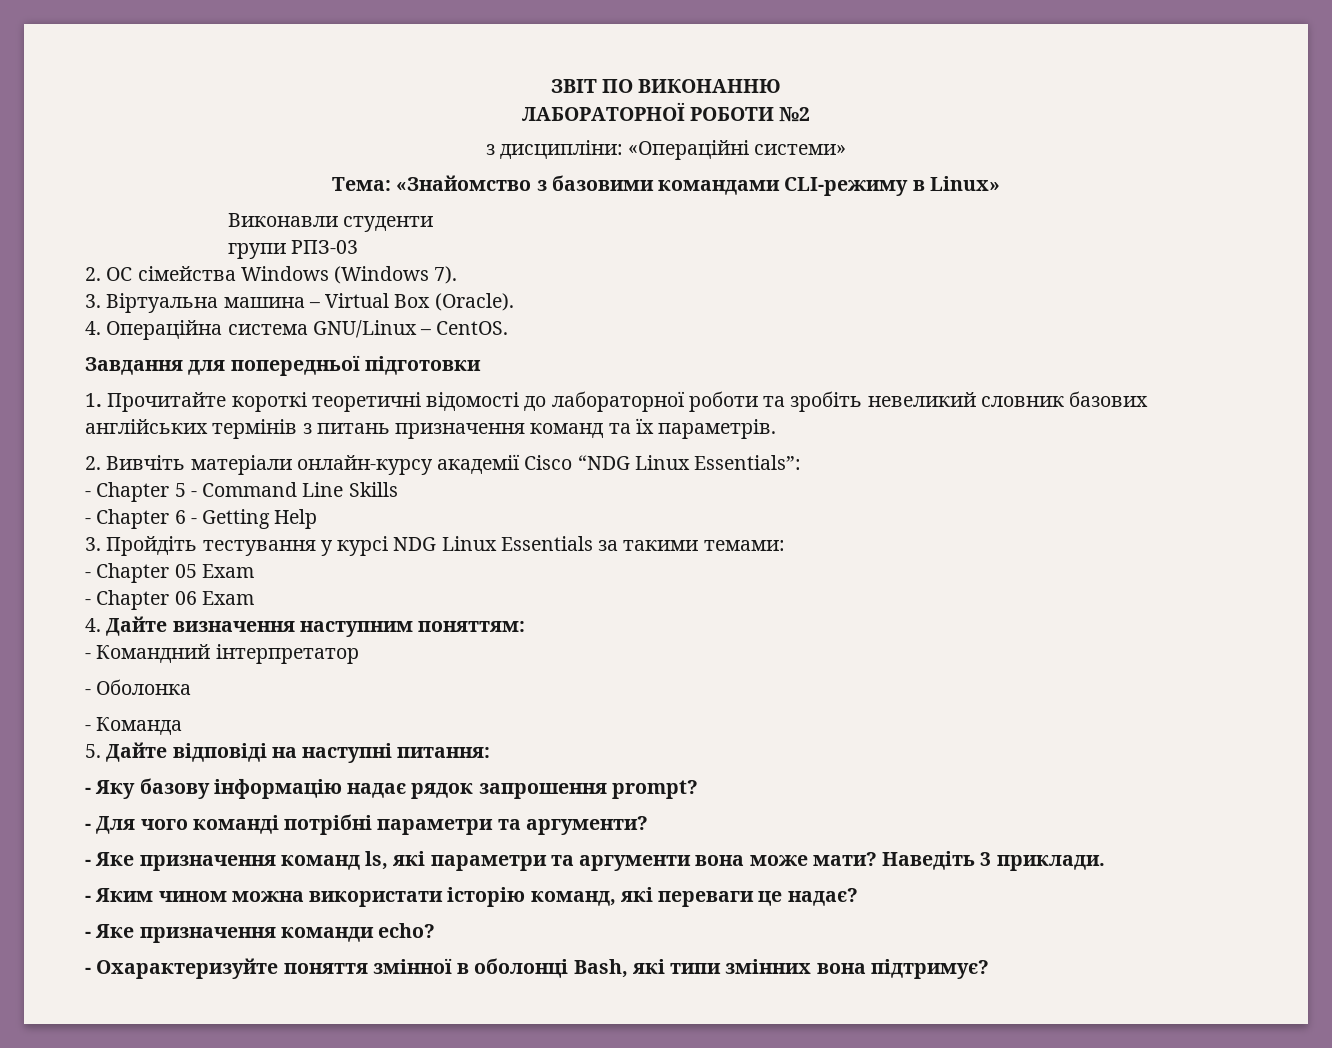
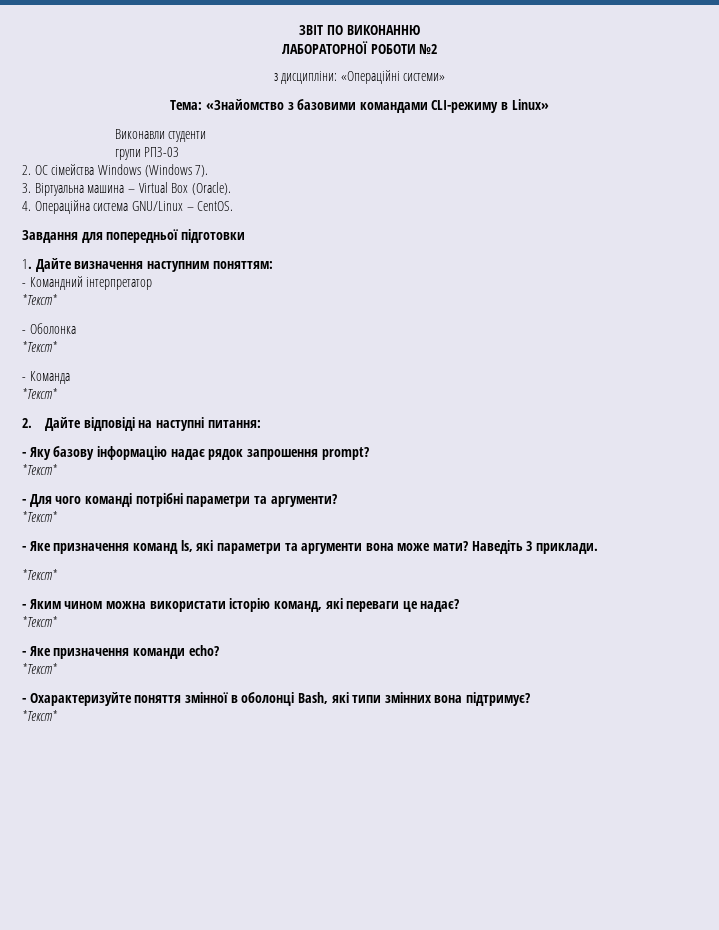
[107,391,1149,412] [85,418,777,439] [85,454,802,475] [85,482,398,502] [85,509,318,529] [85,536,785,556] [85,563,254,583] [85,590,254,610] [85,618,101,632] Прочитайте короткі теоретичні відомості до лабораторної роботи та зробіть невеликий словник базових англійських термінів з питань призначення команд та їх параметрів. // 2. Вивчіть матеріали онлайн-курсу академії Cisco “NDG Linux Essentials”: // - Chapter 5 - Command Line Skills // - Chapter 6 - Getting Help // 3. Пройдіть тестування у курсі NDG Linux Essentials за такими темами: // - Chapter 05 Exam // - Chapter 06 Exam // 4. -> (32, 264) none
(359, 654) none -> [22,294,58,305] // *Текст*
(192, 687) none -> [22,341,58,352] // *Текст*
[85,744,101,758] 5. -> [22,388,58,399] [22,418,32,428] *Текст* // 2.
(698, 789) none -> [22,464,58,475] // *Текст*
(648, 825) none -> [22,511,58,522] // *Текст*
(1105, 863) none -> [22,569,58,580] // *Текст*
(858, 897) none -> [22,616,58,627] // *Текст*
(436, 930) none -> [22,663,58,674] // *Текст*
(989, 969) none -> [22,710,58,721] // *Текст*

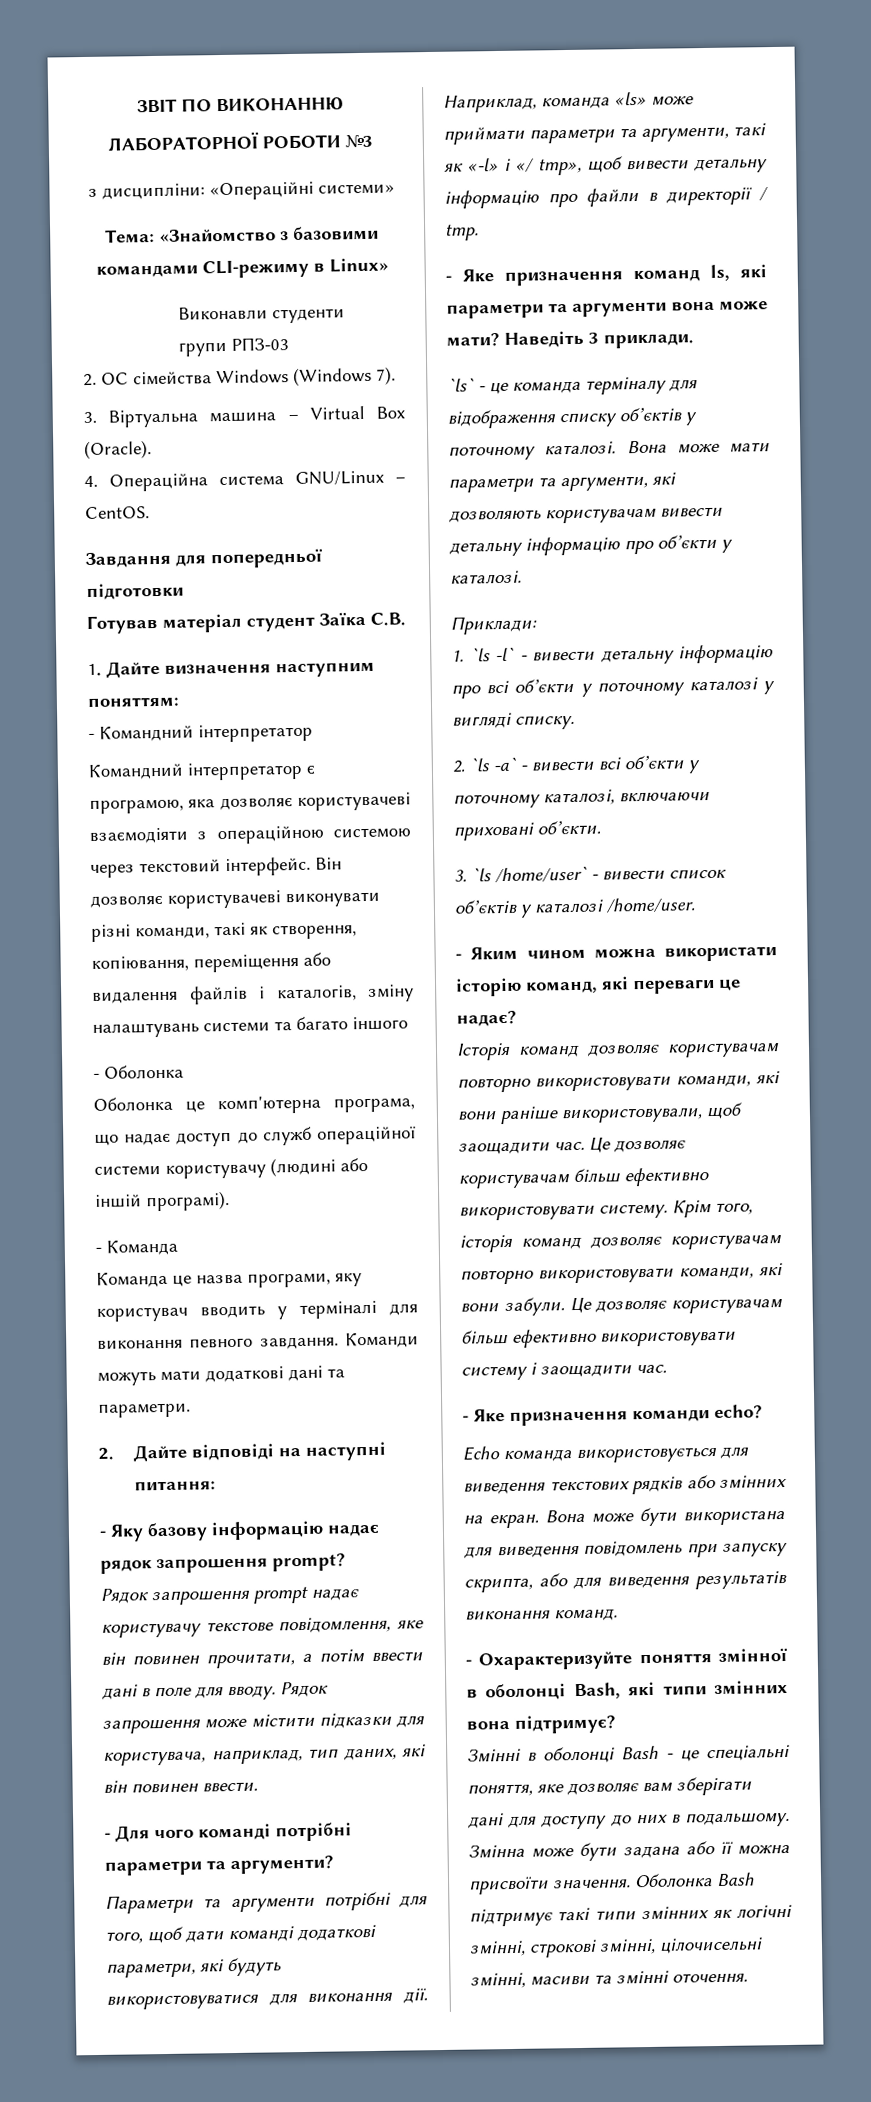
[419,44,438,54] №2 -> [344,134,373,148] №3
(245, 236) none -> [86,611,406,635] // Готував матеріал студент Заїка С.В.
[22,294,58,305] [22,323,76,334] [22,341,58,352] [22,371,70,384] [22,388,58,399] *Текст* // - Оболонка // *Текст* // - Команда // *Текст* -> [88,761,315,781] [89,792,411,814] [89,825,411,845] [90,856,342,878] [90,890,380,909] [91,922,357,942] [91,952,331,973] [92,984,414,1005] [92,1016,408,1038] [93,1064,184,1079] [93,1095,415,1115] [94,1126,416,1147] [94,1157,368,1179] [95,1191,230,1212] [95,1239,178,1256] [96,1271,362,1288] [96,1300,418,1322] [97,1332,419,1350] [97,1365,345,1386] [98,1402,191,1418] Командний інтерпретатор є програмою, яка дозволяє користувачеві взаємодіяти з операційною системою через текстовий інтерфейс. Він дозволяє користувачеві виконувати різні команди, такі як створення, копіювання, переміщення або видалення файлів і каталогів, зміну налаштувань системи та багато іншого // - Оболонка // Оболонка це комп'ютерна програма, що надає доступ до служб операційної системи користувачу (людині або іншій програмі). // - Команда // Команда це назва програми, яку користувач вводить у терміналі для виконання певного завдання. Команди можуть мати додаткові дані та параметри.
[22,464,58,475] *Текст* -> [100,1586,359,1606] [101,1616,425,1638] [101,1649,423,1669] [101,1681,329,1701] [102,1712,425,1734] [103,1744,426,1766] [103,1780,258,1794] Рядок запрошення prompt надає користувачу текстове повідомлення, яке він повинен прочитати, а потім ввести дані в поле для вводу. Рядок запрошення може містити підказки для користувача, наприклад, тип даних, які він повинен ввести.
[22,511,58,522] *Текст* -> [105,1891,428,1914] [105,1924,376,1944] [106,1957,282,1978] [106,1988,428,2010] [443,91,694,113] [443,123,766,145] [444,156,768,176] [444,187,768,209] [445,224,479,241] Параметри та аргументи потрібні для того, щоб дати команді додаткові параметри, які будуть використовуватися для виконання дії. Наприклад, команда «ls» може приймати параметри та аргументи, такі як «-l» і «/ tmp», щоб вивести детальну інформацію про файли в директорії / tmp.
[22,569,58,580] *Текст* -> [447,376,698,395] [447,407,697,429] [448,440,770,461] [448,472,676,493] [448,506,723,524] [448,534,733,557] [450,570,522,584] [450,615,537,635] [451,644,774,665] [451,677,775,699] [452,712,575,730] [452,755,701,774] [453,789,710,809] [453,820,601,841] [454,865,727,884] [454,897,696,918] `ls` - це команда терміналу для відображення списку об’єктів у поточному каталозі. Вона може мати параметри та аргументи, які дозволяють користувачам вивести детальну інформацію про об’єкти у каталозі. // Приклади: // 1. `ls -l` - вивести детальну інформацію про всі об’єкти у поточному каталозі у вигляді списку. // 2. `ls -a` - вивести всі об’єкти у поточному каталозі, включаючи приховані об’єкти. // 3. `ls /home/user` - вивести список об’єктів у каталозі /home/user.
[22,616,58,627] *Текст* -> [456,1042,780,1061] [457,1071,780,1093] [457,1102,743,1125] [458,1137,686,1155] [458,1167,710,1189] [459,1200,753,1221] [459,1234,782,1253] [460,1263,783,1285] [460,1297,783,1317] [461,1328,736,1348] [461,1362,667,1381] Історія команд дозволяє користувачам повторно використовувати команди, які вони раніше використовували, щоб заощадити час. Це дозволяє користувачам більш ефективно використовувати систему. Крім того, історія команд дозволяє користувачам повторно використовувати команди, які вони забули. Це дозволяє користувачам більш ефективно використовувати систему і заощадити час.
[22,663,58,674] *Текст* -> [462,1446,749,1463] [463,1474,787,1495] [463,1507,785,1529] [463,1540,788,1559] [464,1570,787,1593] [465,1608,618,1622] Echo команда використовується для виведення текстових рядків або змінних на екран. Вона може бути використана для виведення повідомлень при запуску скрипта, або для виведення результатів виконання команд.
[22,710,58,721] *Текст* -> [467,1744,790,1764] [467,1776,752,1797] [467,1811,790,1830] [468,1841,790,1861] [468,1872,755,1895] [469,1904,792,1927] [469,1937,763,1958] [470,1970,748,1989] Змінні в оболонці Bash - це спеціальні поняття, яке дозволяє вам зберігати дані для доступу до них в подальшому. Змінна може бути задана або її можна присвоїти значення. Оболонка Bash підтримує такі типи змінних як логічні змінні, строкові змінні, цілочисельні змінні, масиви та змінні оточення.

